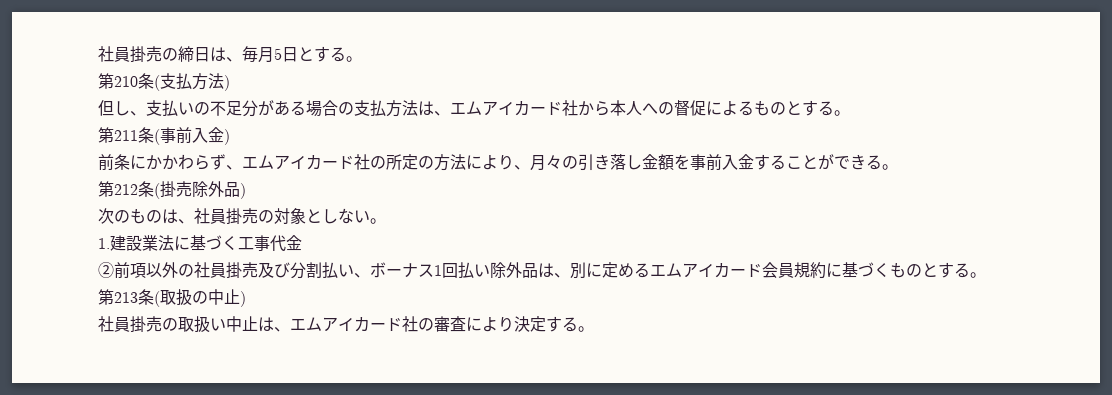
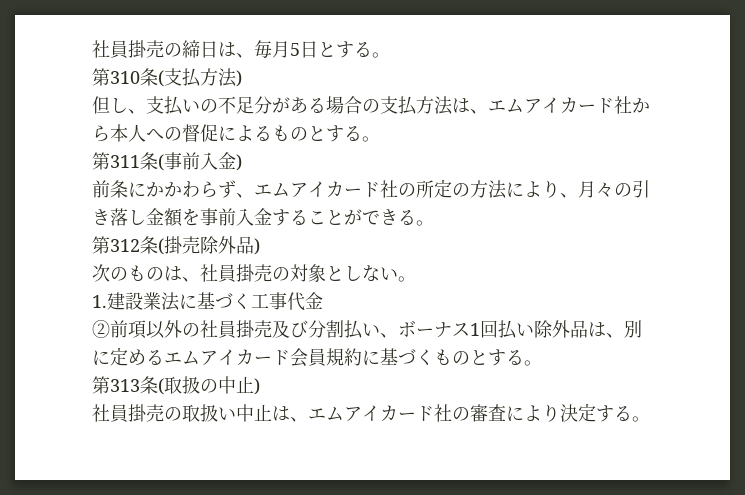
[114,76,138,87] 210 -> [110,71,140,84] 310
[114,130,138,141] 211 -> [110,155,140,168] 311
[114,184,138,195] 212 -> [110,239,140,252] 312
[114,292,138,303] 213 -> [110,379,140,392] 313

